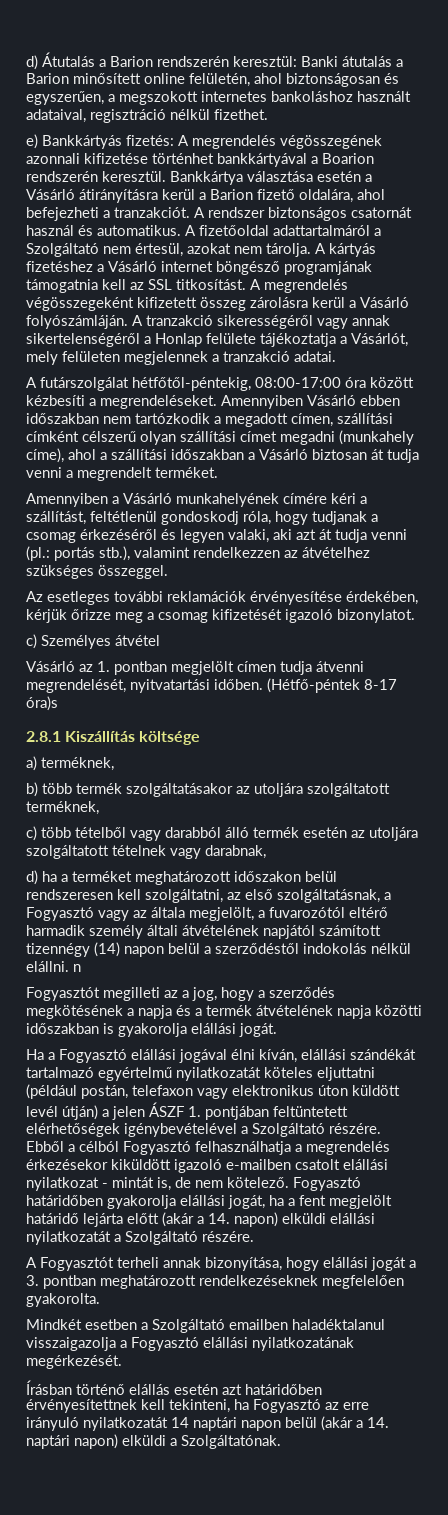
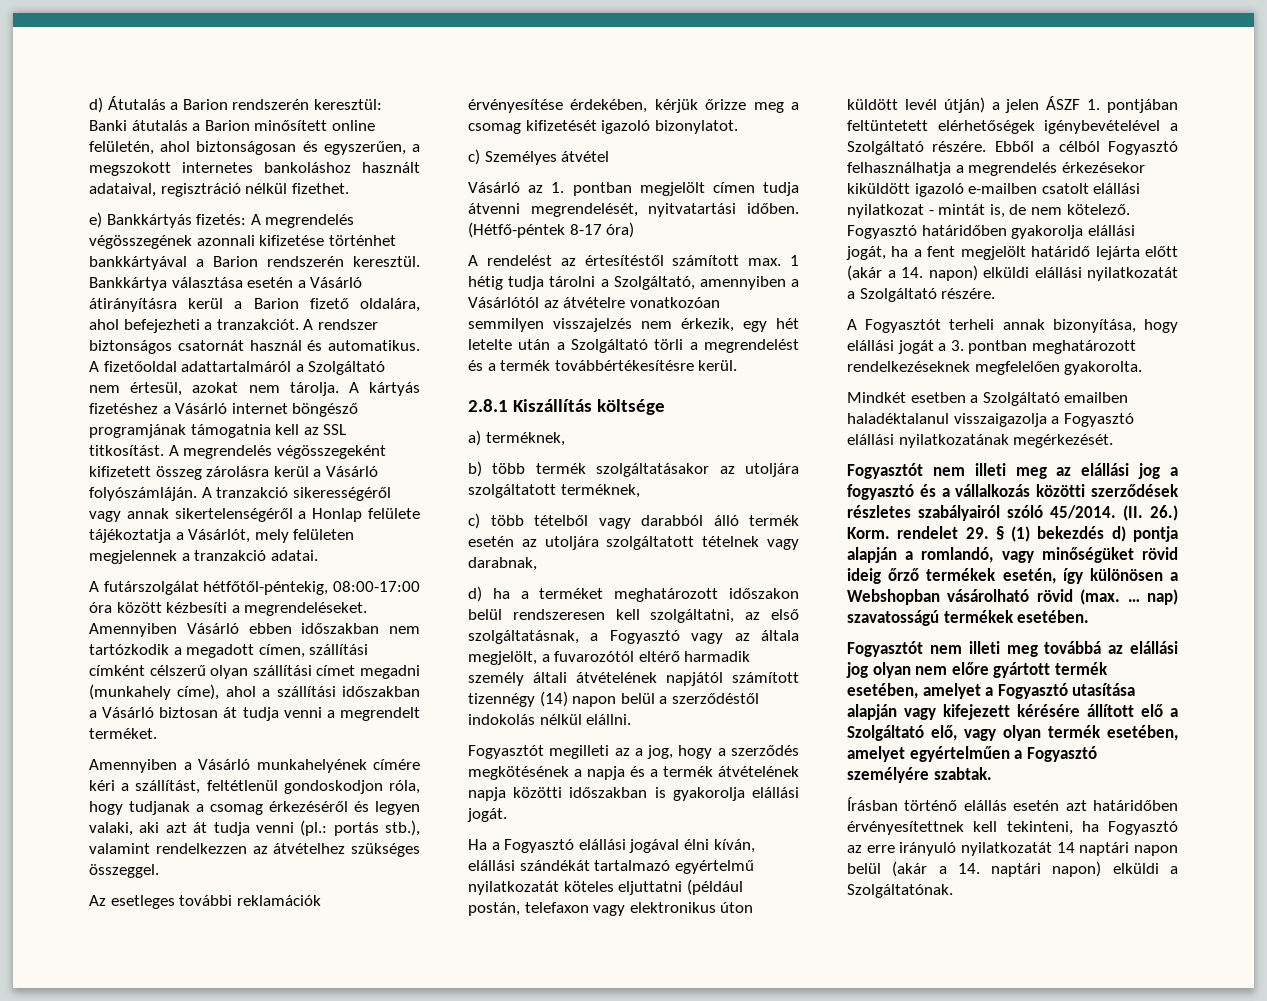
[322,153,374,164] Boarion -> [213,256,258,267] Barion
[161,511,239,525] gondoskodj -> [283,780,383,794] gondoskodjon
[26,696,58,711] óra)s -> [606,222,635,238] [468,255,799,266] [468,276,799,290] [468,297,720,308] [468,318,799,332] [468,339,799,353] [468,360,738,371] óra) // A rendelést az értesítéstől számított max. 1 hétig tudja tárolni a Szolgáltató, amennyiben a Vásárlótól az átvételre vonatkozóan semmilyen visszajelzés nem érkezik, egy hét letelte után a Szolgáltató törli a megrendelést és a termék továbbértékesítésre kerül.
[73,964,81,972] n -> (632, 719) none
(122, 1362) none -> [847,463,1178,479] [847,484,1179,500] [847,505,1178,521] [847,526,1178,542] [847,547,1178,563] [847,568,1178,584] [847,589,1178,605] [847,610,1090,626] [847,641,1178,657] [846,662,1108,678] [847,683,1136,699] [847,704,1178,720] [847,725,1178,741] [847,746,1097,762] [847,767,992,783] // Fogyasztót nem illeti meg az elállási jog a fogyasztó és a vállalkozás közötti szerződések részletes szabályairól szóló 45/2014. (II. 26.) Korm. rendelet 29. § (1) bekezdés d) pontja alapján a romlandó, vagy minőségüket rövid ideig őrző termékek esetén, így különösen a Webshopban vásárolható rövid (max. … nap) szavatosságú termékek esetében. // Fogyasztót nem illeti meg továbbá az elállási jog olyan nem előre gyártott termék esetében, amelyet a Fogyasztó utasítása alapján vagy kifejezett kérésére állított elő a Szolgáltató elő, vagy olyan termék esetében, amelyet egyértelműen a Fogyasztó személyére szabtak.

